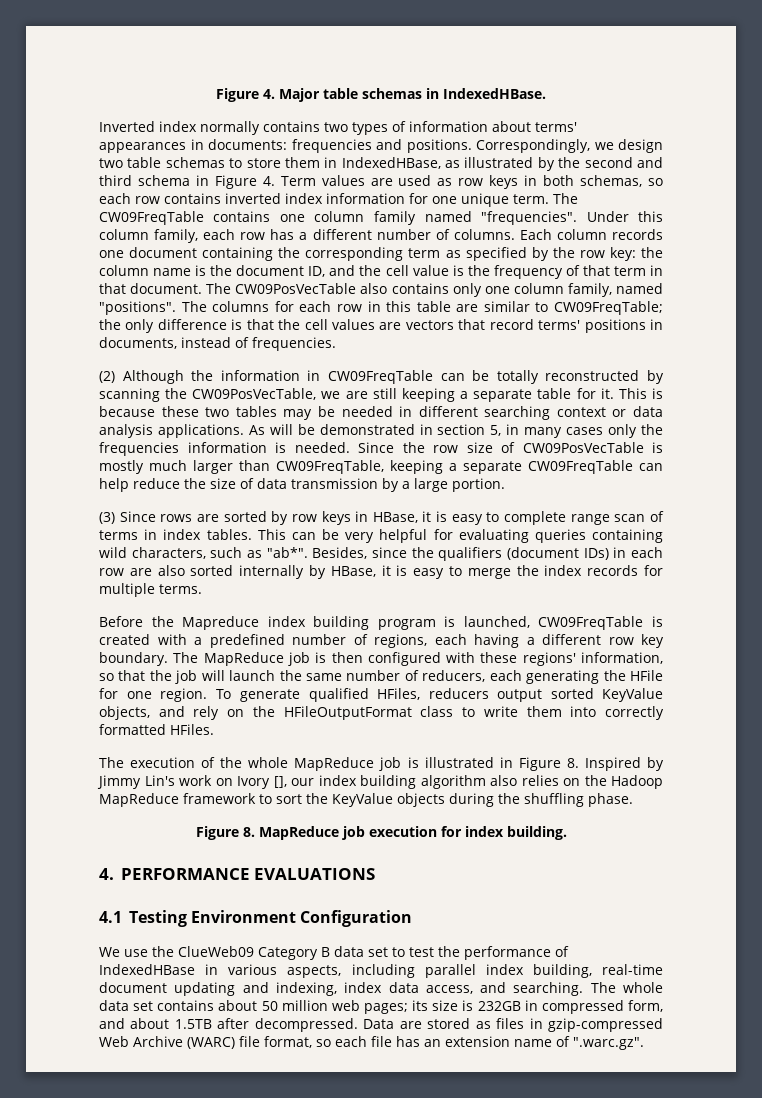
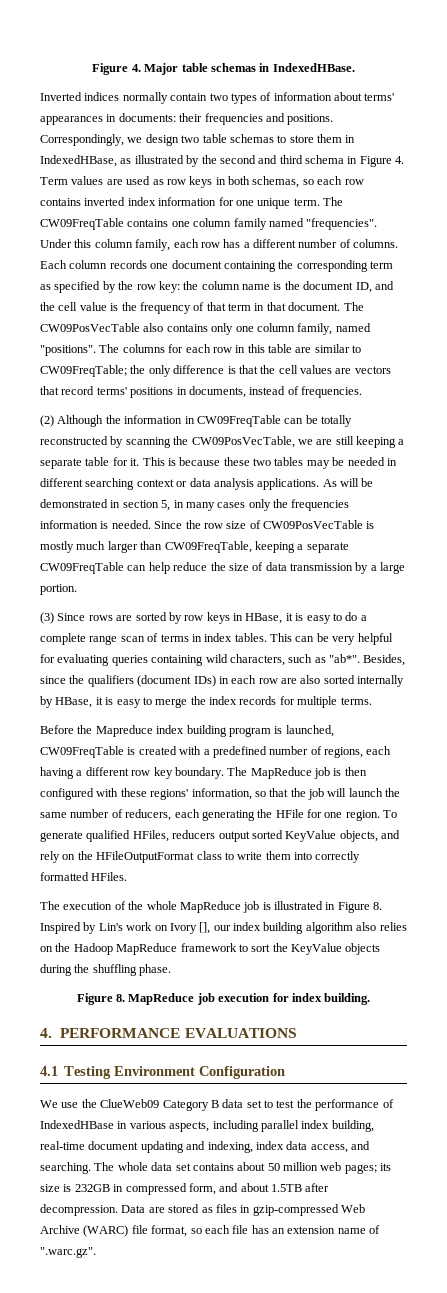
[159,121,320,135] index normally contains -> [84,92,208,104] indices normally contain
(287, 144) none -> [179,113,203,122] their
(500, 517) none -> [345,612,367,621] do a
[97,775,141,789] Jimmy -> (97, 928) none
[254,1018,358,1032] decompressed. -> [40,1204,118,1216] decompression.

